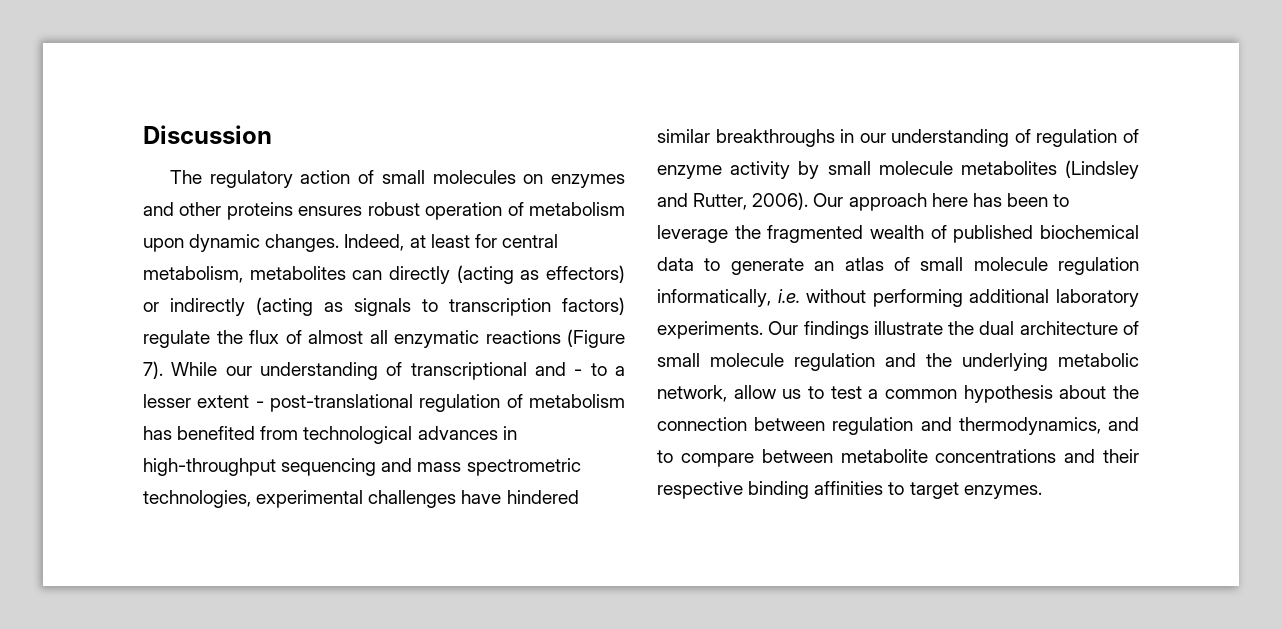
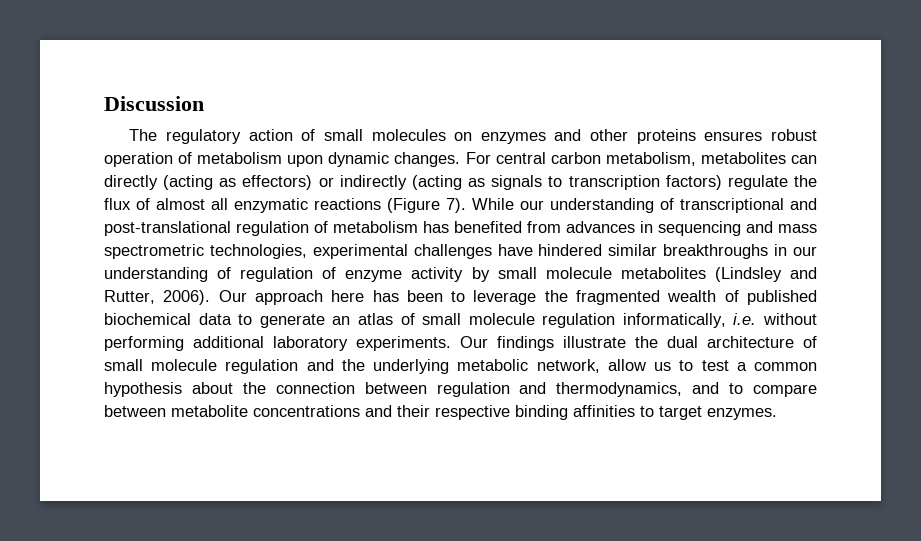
[344,234,558,251] Indeed, at least for central -> [465,152,601,164] For central carbon
[574,363,625,376] [143,394,264,408] - to a lesser extent - -> (817, 204) none
[303,426,413,444] technological -> (561, 227) none
[143,458,276,476] high-throughput -> (653, 227) none

